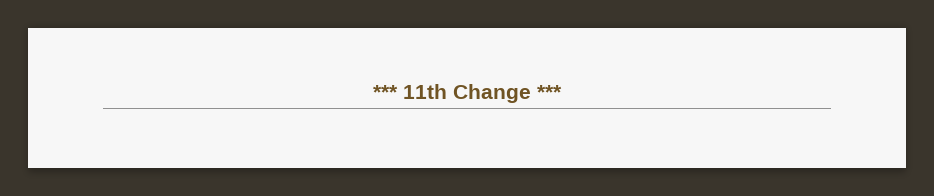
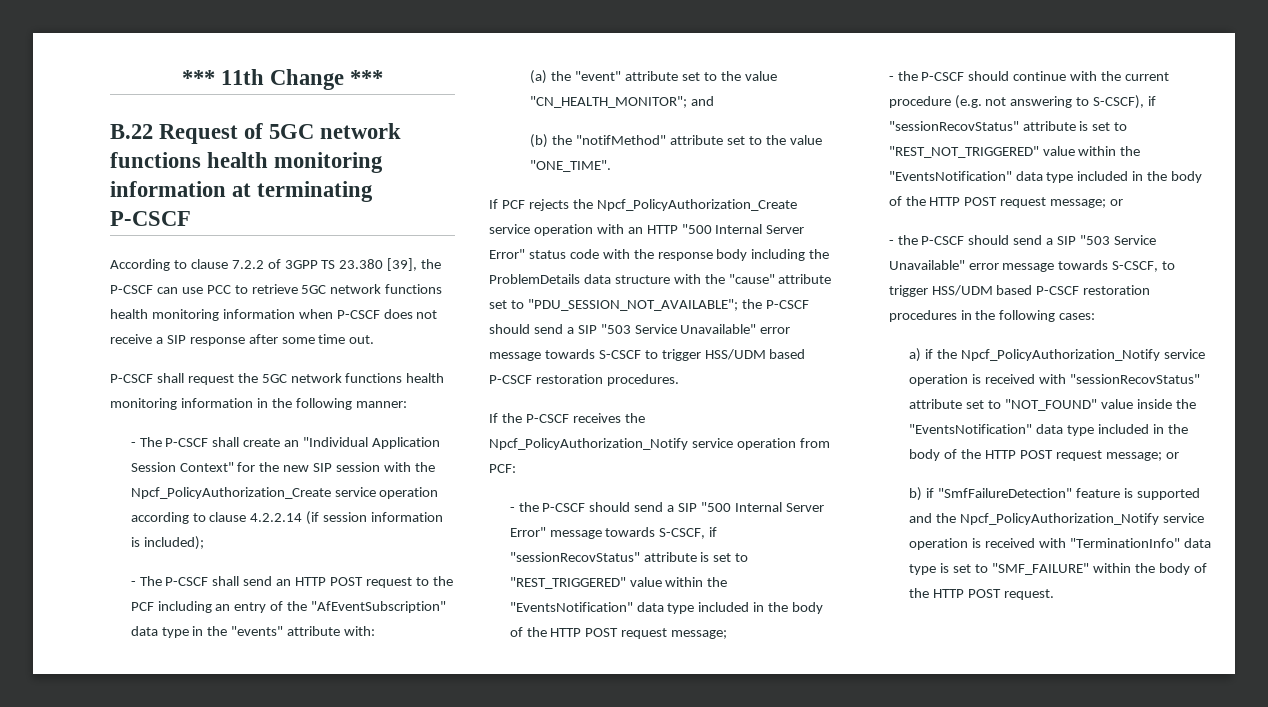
(562, 92) none -> [110,123,402,144] [110,152,384,173] [110,181,374,202] [110,211,191,226] [110,258,442,271] [110,284,443,294] [110,309,438,321] [110,334,375,346] [110,373,445,385] [110,398,407,410] [130,437,441,449] [130,462,435,472] [130,487,439,499] [130,511,444,525] [130,536,204,550] [130,576,453,588] [130,601,447,613] [130,626,376,638] [530,70,777,84] [530,96,715,108] [530,134,822,148] [530,160,612,172] [489,199,797,211] [489,224,805,236] [489,249,830,261] [489,274,832,284] [489,299,809,311] [489,324,791,334] [489,349,806,361] [489,374,679,386] [489,413,645,423] [489,438,830,450] [489,464,516,473] [509,502,824,512] [509,527,718,539] [509,552,749,562] [509,577,728,589] [509,602,824,614] [509,627,728,639] [888,71,1170,81] [888,95,1157,109] [888,121,1128,131] [888,146,1141,158] [888,171,1203,183] [888,196,1124,208] [888,235,1156,245] [888,260,1176,272] [888,285,1151,297] [888,310,1096,322] [909,348,1205,362] [909,374,1200,386] [909,399,1196,411] [909,424,1188,436] [909,449,1179,461] [909,487,1200,501] [909,513,1204,525] [909,538,1211,550] [909,563,1207,575] [909,588,1054,600] // B.22 Request of 5GC network functions health monitoring information at terminating P-CSCF // According to clause 7.2.2 of 3GPP TS 23.380 [39], the P-CSCF can use PCC to retrieve 5GC network functions health monitoring information when P-CSCF does not receive a SIP response after some time out. // P-CSCF shall request the 5GC network functions health monitoring information in the following manner: // - The P-CSCF shall create an "Individual Application Session Context" for the new SIP session with the Npcf_PolicyAuthorization_Create service operation according to clause 4.2.2.14 (if session information is included); // - The P-CSCF shall send an HTTP POST request to the PCF including an entry of the "AfEventSubscription" data type in the "events" attribute with: // (a) the "event" attribute set to the value "CN_HEALTH_MONITOR"; and // (b) the "notifMethod" attribute set to the value "ONE_TIME". // If PCF rejects the Npcf_PolicyAuthorization_Create service operation with an HTTP "500 Internal Server Error" status code with the response body including the ProblemDetails data structure with the "cause" attribute set to "PDU_SESSION_NOT_AVAILABLE"; the P-CSCF should send a SIP "503 Service Unavailable" error message towards S-CSCF to trigger HSS/UDM based P-CSCF restoration procedures. // If the P-CSCF receives the Npcf_PolicyAuthorization_Notify service operation from PCF: // - the P-CSCF should send a SIP "500 Internal Server Error" message towards S-CSCF, if "sessionRecovStatus" attribute is set to "REST_TRIGGERED" value within the "EventsNotification" data type included in the body of the HTTP POST request message; // - the P-CSCF should continue with the current procedure (e.g. not answering to S-CSCF), if "sessionRecovStatus" attribute is set to "REST_NOT_TRIGGERED" value within the "EventsNotification" data type included in the body of the HTTP POST request message; or // - the P-CSCF should send a SIP "503 Service Unavailable" error message towards S-CSCF, to trigger HSS/UDM based P-CSCF restoration procedures in the following cases: // a) if the Npcf_PolicyAuthorization_Notify service operation is received with "sessionRecovStatus" attribute set to "NOT_FOUND" value inside the "EventsNotification" data type included in the body of the HTTP POST request message; or // b) if "SmfFailureDetection" feature is supported and the Npcf_PolicyAuthorization_Notify service operation is received with "TerminationInfo" data type is set to "SMF_FAILURE" within the body of the HTTP POST request.

